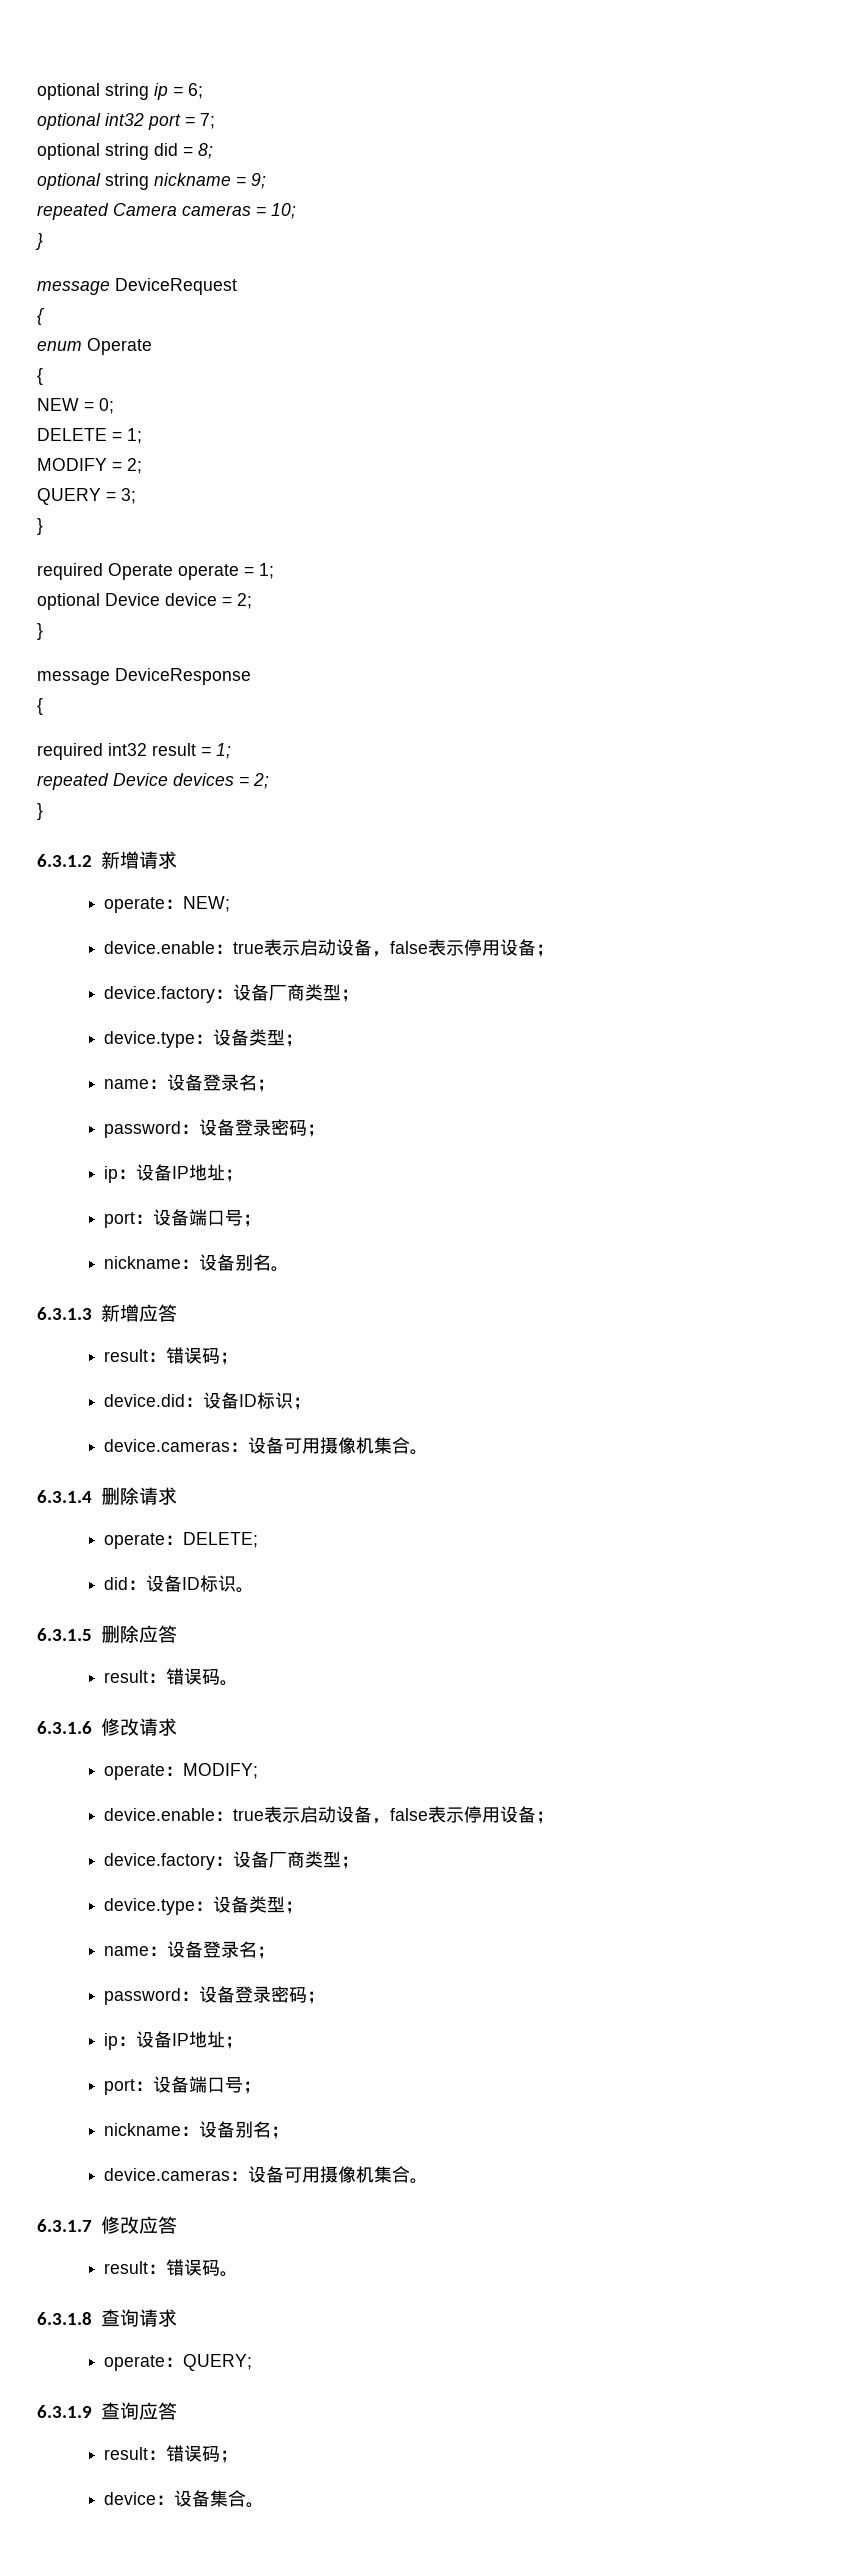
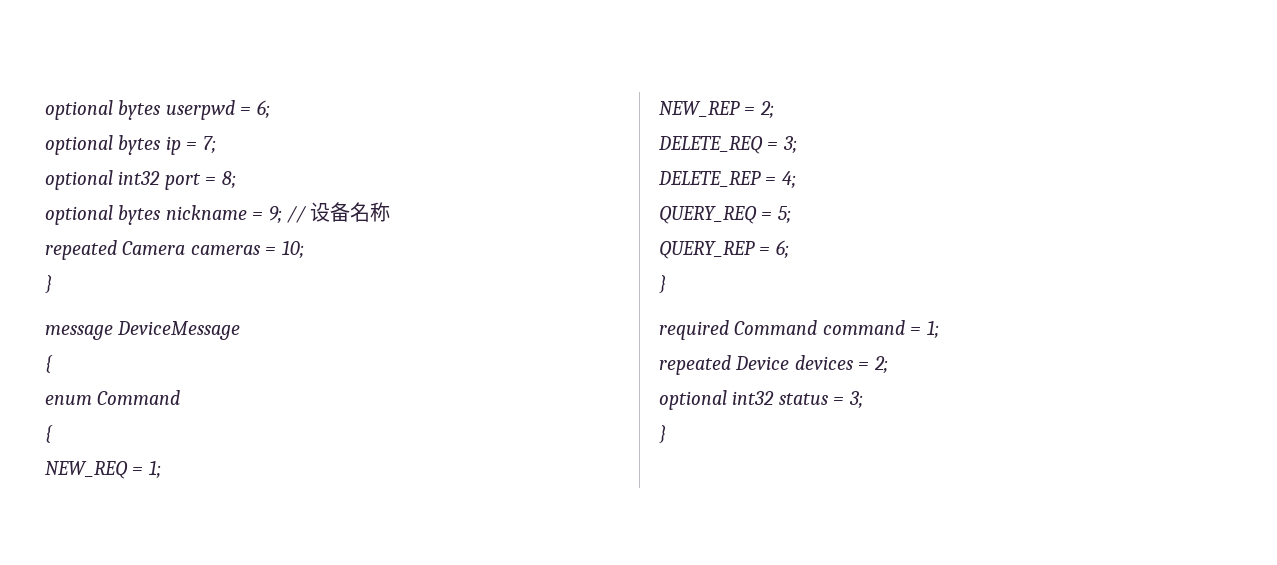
[37,83,149,100] optional string -> [45,100,270,120] [45,135,161,155] optional bytes userpwd = 6; // optional bytes
[188,83,203,99] 6; -> [202,136,216,154] 7;
[200,113,215,129] [37,143,193,160] 7; // optional string did = -> (217, 181) none
[105,173,149,190] string -> [118,205,161,225] bytes
(266, 181) none -> [287,202,391,223] // 设备名称
[115,278,237,295] DeviceRequest -> [117,321,241,340] DeviceMessage
[87,338,152,355] [37,368,43,385] [37,398,114,414] [37,428,142,444] [37,458,142,474] [37,488,136,505] [37,518,43,535] [37,563,274,580] [37,593,252,610] [37,623,43,640] [37,668,251,685] [37,698,43,715] [37,743,196,760] Operate // { // NEW = 0; // DELETE = 1; // MODIFY = 2; // QUERY = 3; // } // required Operate operate = 1; // optional Device device = 2; // } // message DeviceResponse // { // required int32 result -> [97,390,181,405] [45,425,53,443] [45,460,161,479] [659,101,774,119] [658,136,797,154] [658,171,796,189] [659,206,791,224] [659,240,789,259] [659,275,667,293] [659,320,905,340] Command // { // NEW_REQ = 1; // NEW_REP = 2; // DELETE_REQ = 3; // DELETE_REP = 4; // QUERY_REQ = 5; // QUERY_REP = 6; // } // required Command command
[37,803,43,820] [37,851,177,869] [104,896,231,913] [104,939,555,957] [104,984,360,1003] [104,1029,304,1048] [104,1074,276,1092] [104,1119,326,1138] [104,1164,244,1183] [104,1209,262,1228] [104,1254,290,1272] [37,1304,177,1322] [104,1347,239,1365] [104,1392,312,1410] [104,1437,429,1455] [37,1487,177,1505] [104,1532,259,1549] [104,1575,255,1593] [37,1625,177,1643] [104,1668,239,1686] [37,1718,177,1736] [104,1763,259,1780] [104,1806,555,1824] [104,1851,360,1870] [104,1896,304,1915] [104,1941,276,1959] [104,1986,326,2005] [104,2031,244,2050] [104,2076,262,2095] [104,2121,290,2139] [104,2166,429,2184] [37,2216,177,2234] [104,2259,239,2277] [37,2309,177,2327] [104,2354,253,2371] [37,2402,177,2420] [104,2445,239,2463] [104,2490,265,2508] } // 6.3.1.2新增请求 // operate：NEW; // device.enable：true表示启动设备，false表示停用设备； // device.factory：设备厂商类型； // device.type：设备类型； // name：设备登录名； // password：设备登录密码； // ip：设备IP地址； // port：设备端口号； // nickname：设备别名。 // 6.3.1.3新增应答 // result：错误码； // device.did：设备ID标识； // device.cameras：设备可用摄像机集合。 // 6.3.1.4删除请求 // operate：DELETE; // did：设备ID标识。 // 6.3.1.5删除应答 // result：错误码。 // 6.3.1.6修改请求 // operate：MODIFY; // device.enable：true表示启动设备，false表示停用设备； // device.factory：设备厂商类型； // device.type：设备类型； // name：设备登录名； // password：设备登录密码； // ip：设备IP地址； // port：设备端口号； // nickname：设备别名； // device.cameras：设备可用摄像机集合。 // 6.3.1.7修改应答 // result：错误码。 // 6.3.1.8查询请求 // operate：QUERY; // 6.3.1.9查询应答 // result：错误码； // device：设备集合。 -> [659,390,863,410] [659,425,667,443] optional int32 status = 3; // }

